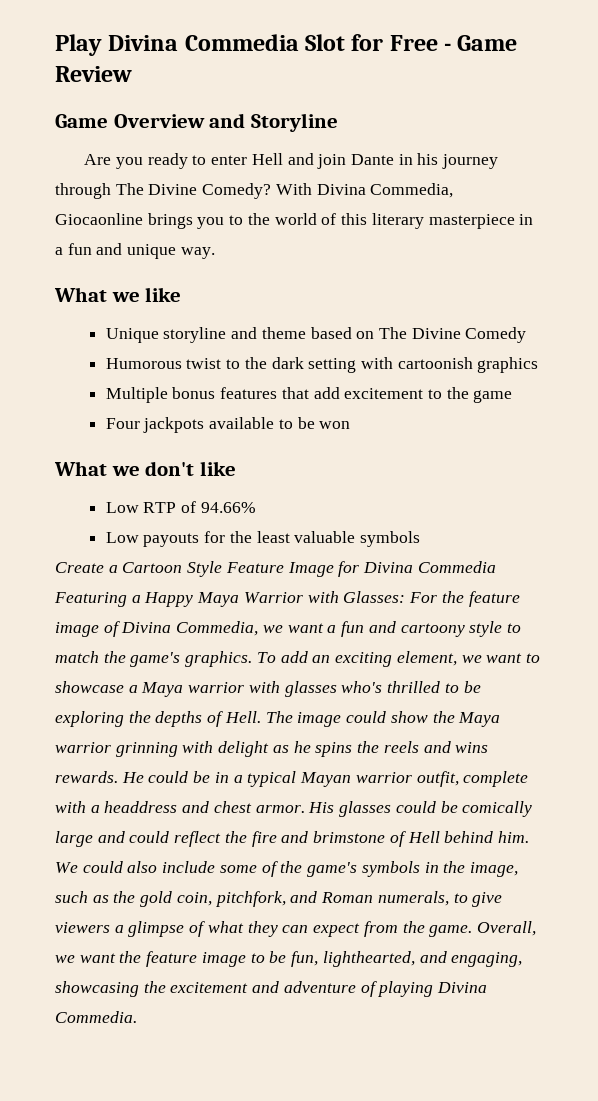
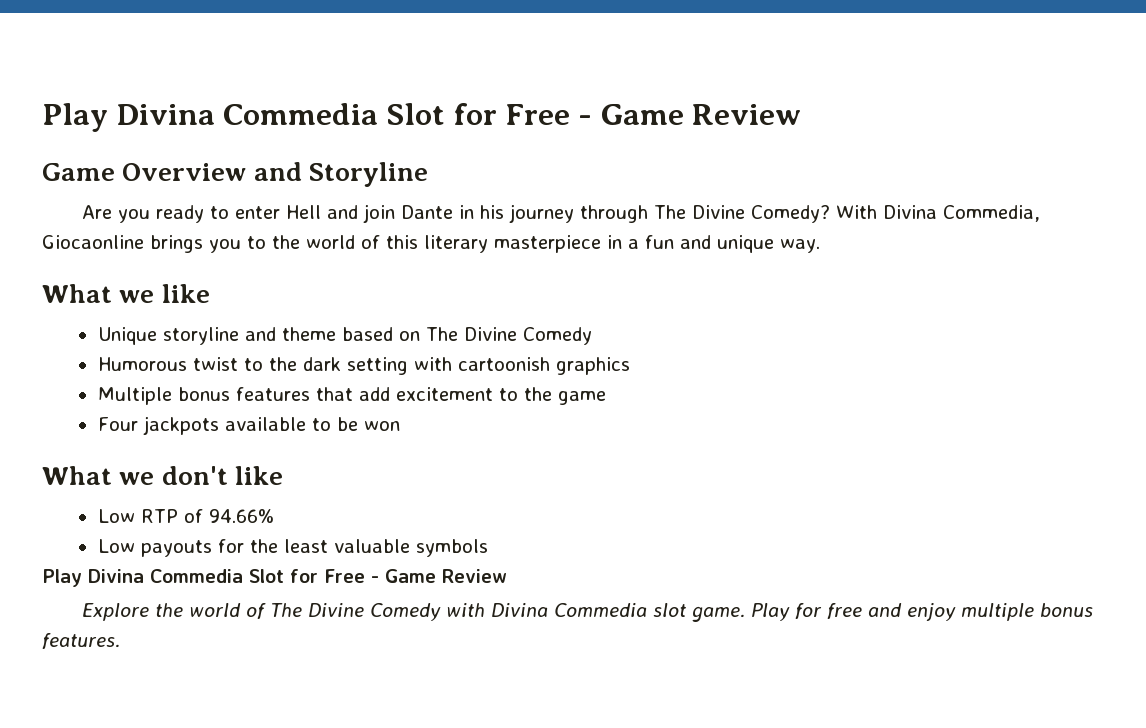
[55,561,496,577] [54,591,520,607] [55,621,521,637] [55,651,540,667] [55,681,481,697] [55,711,501,727] [55,741,489,757] [55,771,529,787] [55,801,533,817] [55,831,529,847] [55,861,518,877] [55,891,503,907] [55,921,536,937] [55,951,523,967] [55,981,488,997] [55,1011,137,1023] Create a Cartoon Style Feature Image for Divina Commedia Featuring a Happy Maya Warrior with Glasses: For the feature image of Divina Commedia, we want a fun and cartoony style to match the game's graphics. To add an exciting element, we want to showcase a Maya warrior with glasses who's thrilled to be exploring the depths of Hell. The image could show the Maya warrior grinning with delight as he spins the reels and wins rewards. He could be in a typical Mayan warrior outfit, complete with a headdress and chest armor. His glasses could be comically large and could reflect the fire and brimstone of Hell behind him. We could also include some of the game's symbols in the image, such as the gold coin, pitchfork, and Roman numerals, to give viewers a glimpse of what they can expect from the game. Overall, we want the feature image to be fun, lighthearted, and engaging, showcasing the excitement and adventure of playing Divina Commedia. -> [42,569,507,587] [81,603,1093,622] [42,633,120,649] Play Divina Commedia Slot for Free - Game Review // Explore the world of The Divine Comedy with Divina Commedia slot game. Play for free and enjoy multiple bonus features.

